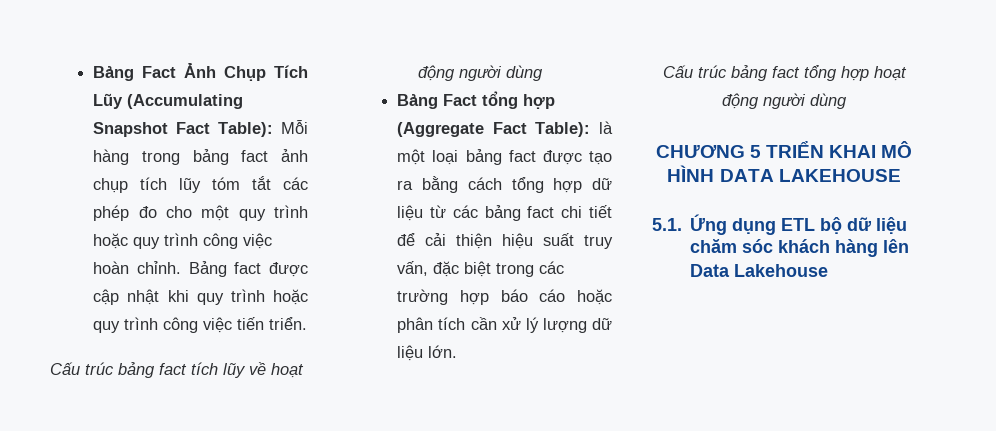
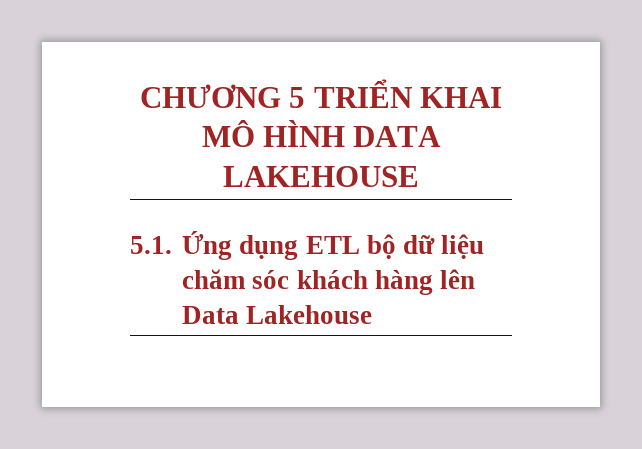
[93,63,308,81] [93,93,244,109] [93,120,308,137] [93,149,308,165] [93,176,308,193] [93,205,308,221] [93,233,273,249] [93,261,308,277] [93,289,308,305] [93,317,308,333] [49,362,304,378] [418,65,543,81] [397,91,556,109] [397,121,613,137] [397,149,612,165] [397,176,612,193] [397,205,612,221] [397,233,613,249] [397,261,565,277] [397,289,612,305] [397,317,612,333] [397,345,458,361] [662,65,907,81] [722,93,847,109] Bảng Fact Ảnh Chụp Tích Lũy (Accumulating Snapshot Fact Table): Mỗi hàng trong bảng fact ảnh chụp tích lũy tóm tắt các phép đo cho một quy trình hoặc quy trình công việc hoàn chỉnh. Bảng fact được cập nhật khi quy trình hoặc quy trình công việc tiến triển. // Cấu trúc bảng fact tích lũy về hoạt động người dùng // Bảng Fact tổng hợp (Aggregate Fact Table): là một loại bảng fact được tạo ra bằng cách tổng hợp dữ liệu từ các bảng fact chi tiết để cải thiện hiệu suất truy vấn, đặc biệt trong các trường hợp báo cáo hoặc phân tích cần xử lý lượng dữ liệu lớn. // Cấu trúc bảng fact tổng hợp hoạt động người dùng // -> (139, 96) none

